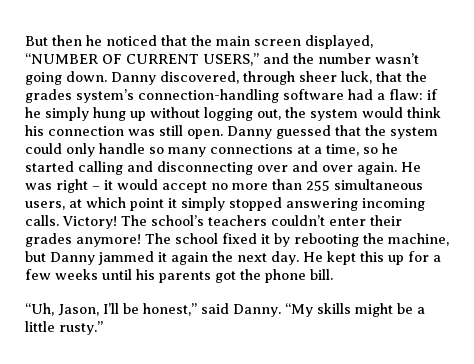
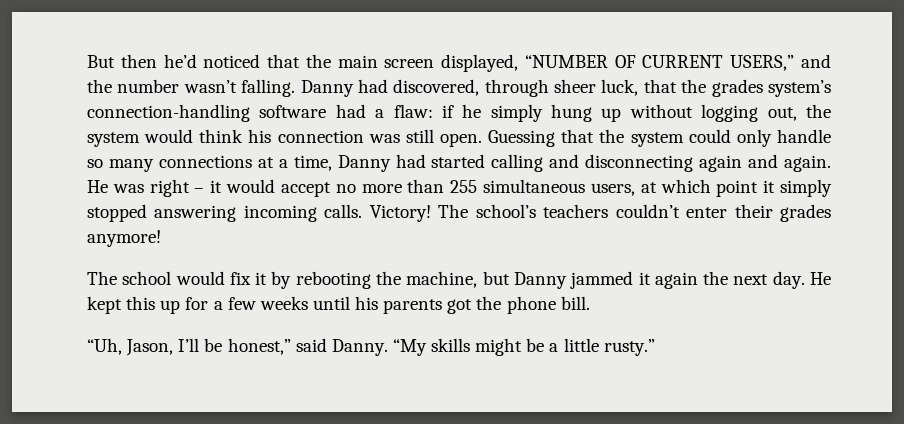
[86,35,102,46] he -> [163,54,197,68] he’d
[25,71,156,85] going down. Danny -> [241,79,388,97] falling. Danny had
[227,125,331,139] Danny guessed -> [488,130,556,147] Guessing
[363,143,398,154] so he -> [337,154,426,172] Danny had
[257,161,353,172] over and over -> [699,154,779,172] again and
(141, 240) none -> (161, 238) //
[222,233,257,244] fixed -> [175,271,251,285] would fix

